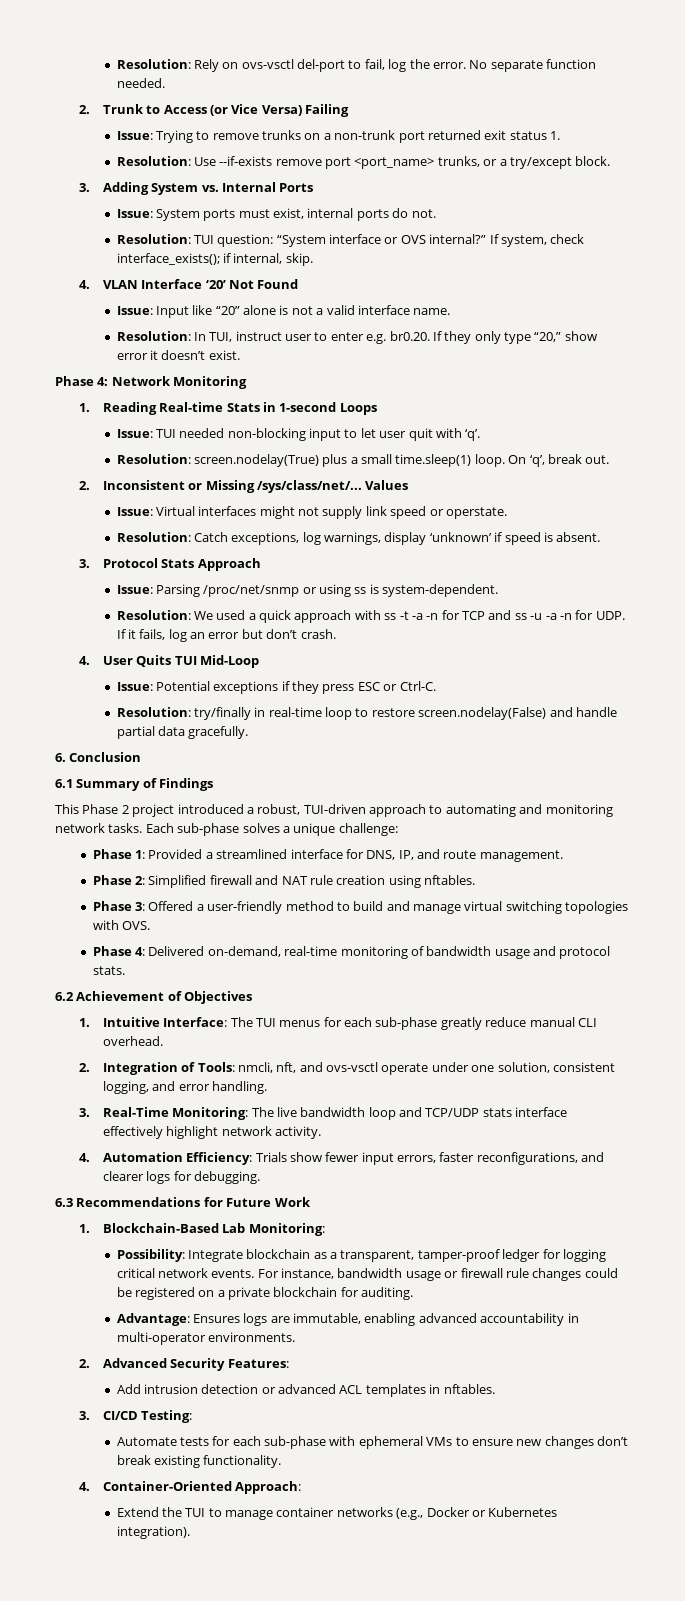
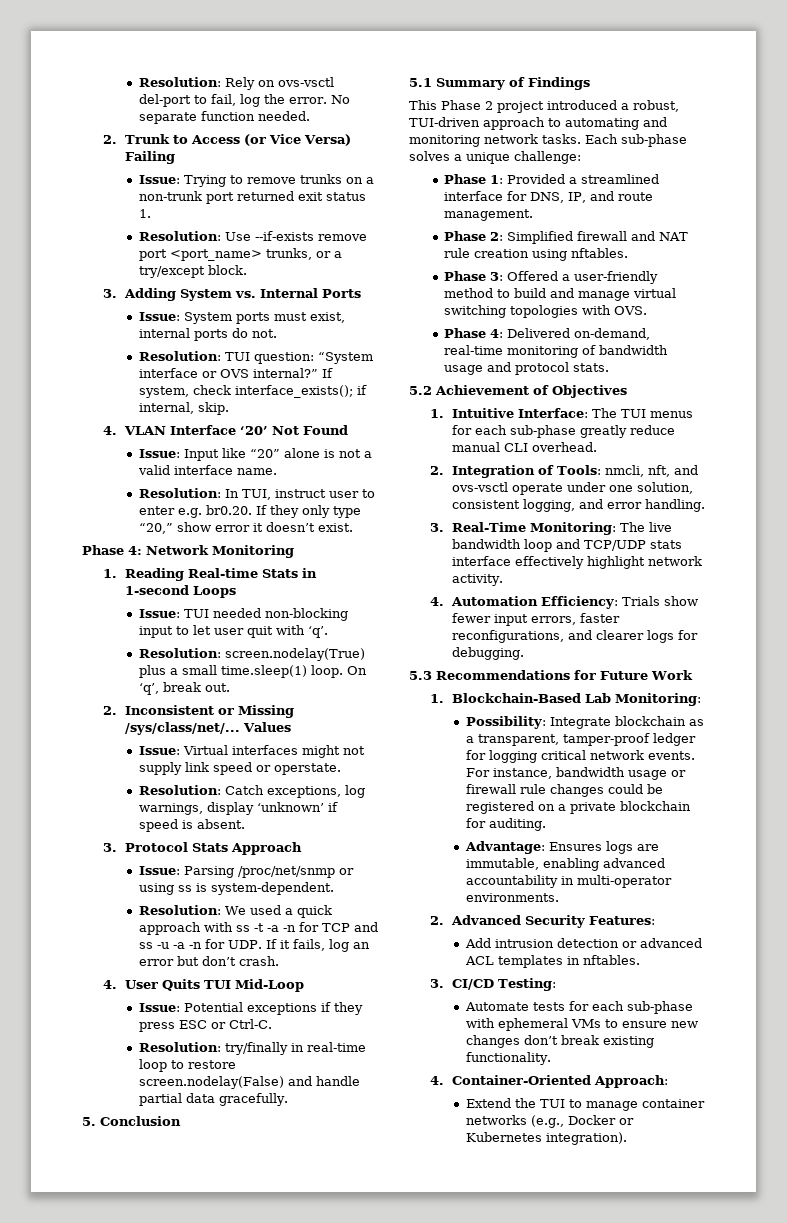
[55,753,66,762] 6. -> [82,1117,96,1126] 5.
[55,779,73,788] 6.1 -> [409,78,432,87] 5.1
[55,992,74,1001] 6.2 -> [409,386,432,395] 5.2
[55,1198,73,1207] 6.3 -> [409,671,432,680] 5.3

